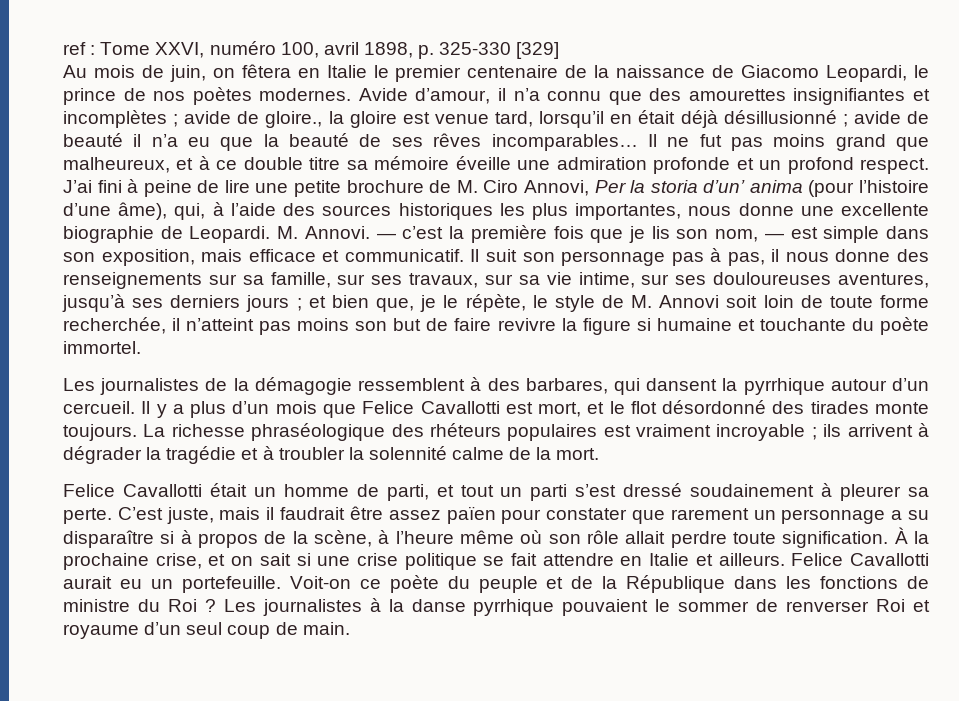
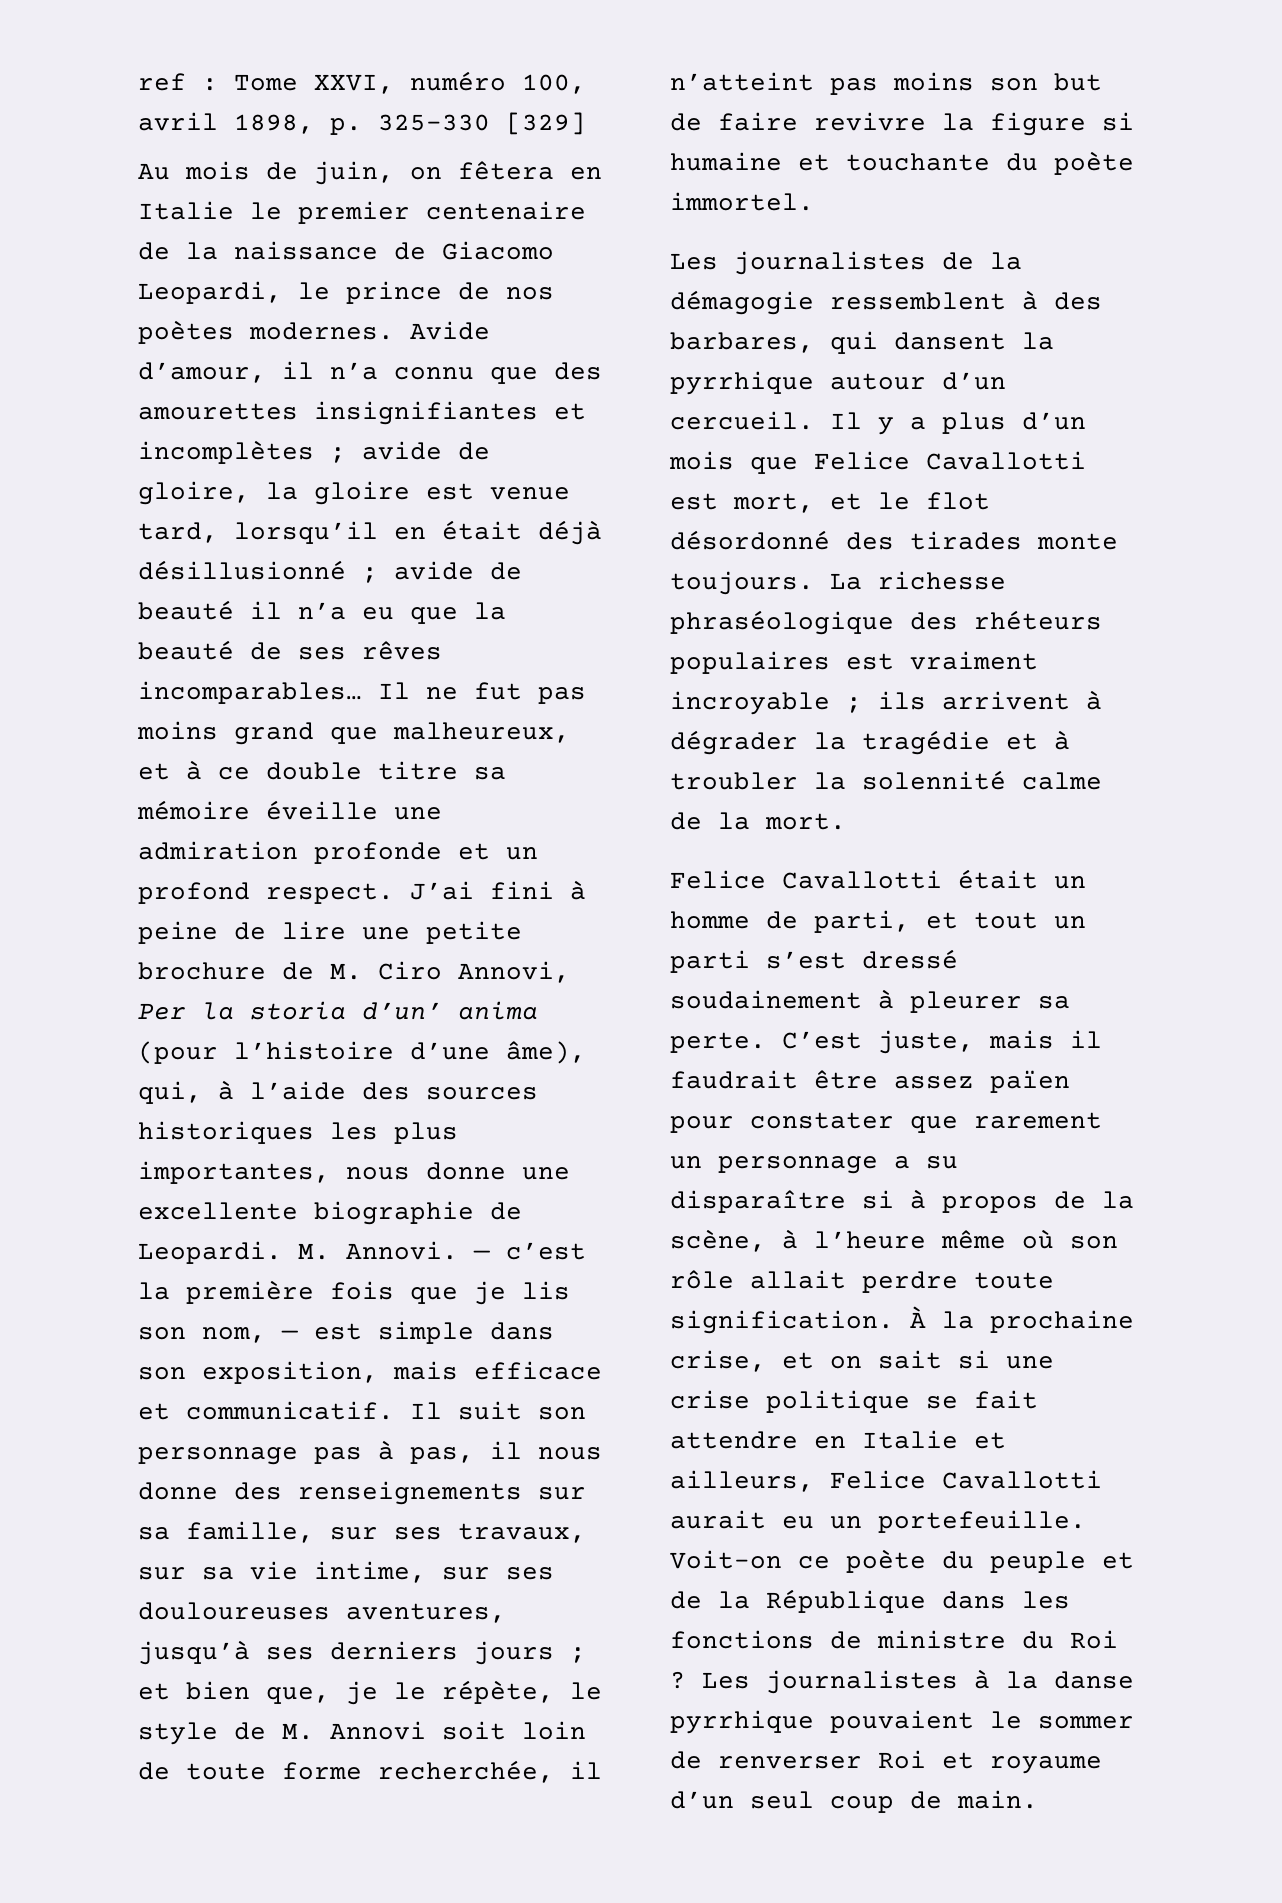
[265,111,323,128] gloire., -> [138,481,250,505] gloire,
[718,553,785,566] ailleurs. -> [670,1470,814,1492] ailleurs,

